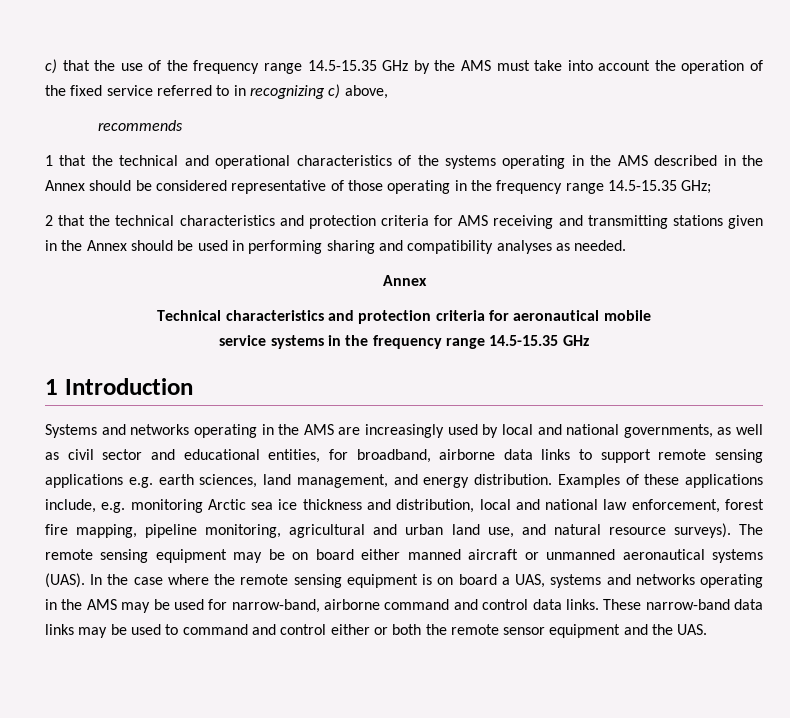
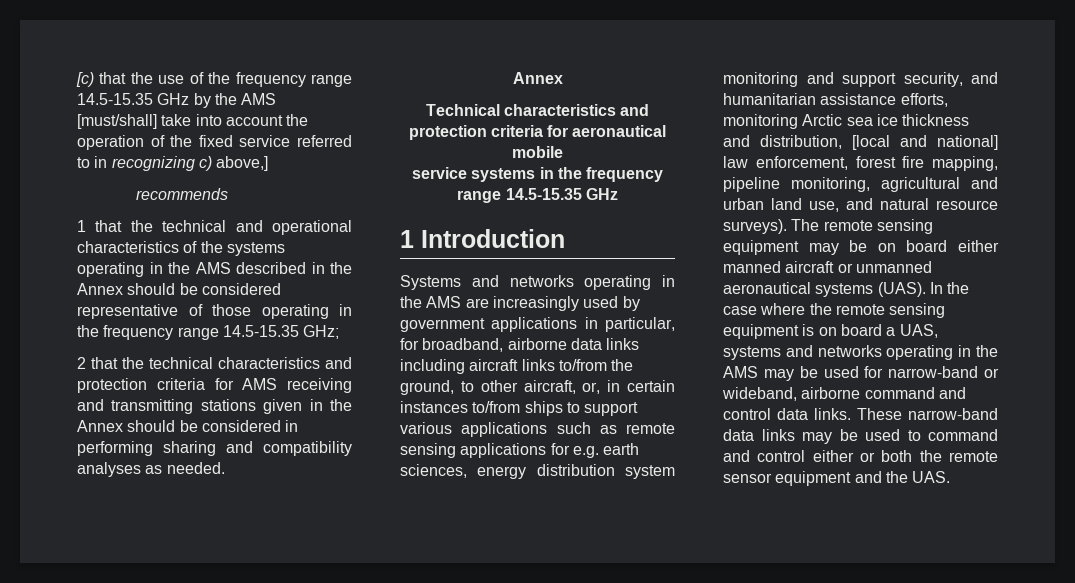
[45,59,57,74] c) -> [76,72,94,87] [c)
[496,60,530,71] must -> [77,114,157,129] [must/shall]
[344,85,388,99] above, -> [216,156,269,171] above,]
[197,240,228,251] used -> [201,420,281,432] considered
[501,424,763,438] [45,449,321,463] local and national governments, as well as civil sector and educational entities, -> [400,317,675,332] government applications in particular,
[579,449,651,463] to support -> [400,359,634,374] [400,380,675,395] [400,401,639,416] [400,422,617,437] including aircraft links to/from the ground, to other aircraft, or, in certain instances to/from ships to support various applications such as
(123, 481) none -> [550,443,570,455] for
[263,474,763,488] [45,499,126,513] land management, and energy distribution. Examples of these applications include, e.g. -> [477,464,675,479] [723,72,998,87] [723,93,948,107] energy distribution system monitoring and support security, and humanitarian assistance efforts,
[479,499,599,510] local and national -> [852,135,998,150] [local and national]
[231,599,320,613] narrow-band, -> [888,366,999,378] [722,387,797,401] narrow-band or wideband,

